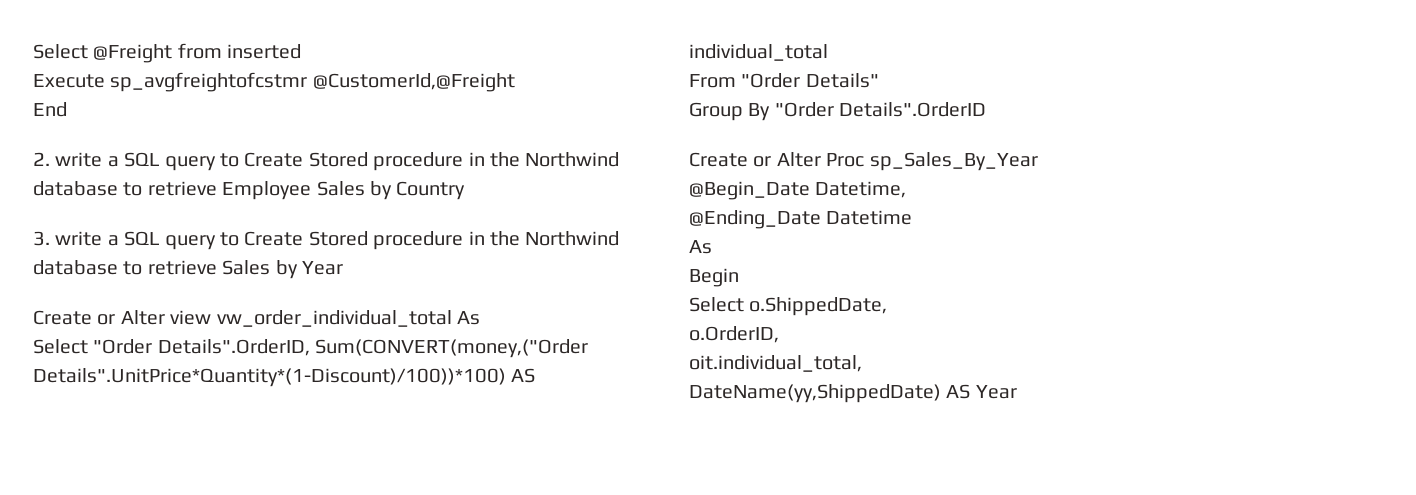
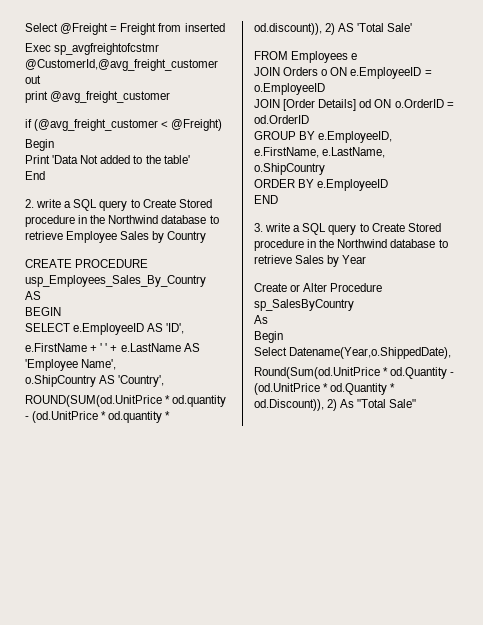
(173, 53) none -> [110,23,157,35] = Freight
[33,72,515,92] Execute sp_avgfreightofcstmr @CustomerId,@Freight -> [25,43,160,55] [25,59,218,71] [25,75,41,84] [25,91,171,103] [25,119,223,131] [25,139,54,151] [25,155,190,164] Exec sp_avgfreightofcstmr @CustomerId,@avg_freight_customer out // print @avg_freight_customer // if (@avg_freight_customer < @Freight) // Begin // Print 'Data Not added to the table'
(466, 190) none -> [25,259,149,268] [25,275,206,287] [25,291,41,300] [25,307,61,316] [25,323,185,335] [25,343,200,352] [25,359,117,371] [25,375,165,387] [25,395,227,407] [25,411,171,423] [254,23,413,35] [254,51,358,63] [254,67,432,79] [254,83,325,95] [254,99,454,111] [254,115,309,124] [254,131,393,143] [254,147,386,158] [254,163,325,175] [254,179,389,191] [254,195,278,204] // CREATE PROCEDURE usp_Employees_Sales_By_Country // AS // BEGIN // SELECT e.EmployeeID AS 'ID', // e.FirstName + ' ' + e.LastName AS 'Employee Name', // o.ShipCountry AS 'Country', // ROUND(SUM(od.UnitPrice * od.quantity - (od.UnitPrice * od.quantity * od.discount)), 2) AS 'Total Sale' // FROM Employees e // JOIN Orders o ON e.EmployeeID = o.EmployeeID // JOIN [Order Details] od ON o.OrderID = od.OrderID // GROUP BY e.EmployeeID, e.FirstName, e.LastName, o.ShipCountry // ORDER BY e.EmployeeID // END
[170,310,480,327] [33,339,589,358] [33,368,536,387] [689,44,828,61] [689,73,879,88] [689,102,987,121] [689,152,1038,171] [689,181,907,200] [689,210,913,229] [689,240,712,254] [689,268,739,287] [689,297,888,316] [689,326,779,343] [689,355,862,372] [689,384,1017,403] view vw_order_individual_total As // Select "Order Details".OrderID, Sum(CONVERT(money,("Order Details".UnitPrice*Quantity*(1-Discount)/100))*100) AS individual_total // From "Order Details" // Group By "Order Details".OrderID // Create or Alter Proc sp_Sales_By_Year // @Begin_Date Datetime, // @Ending_Date Datetime // As // Begin // Select o.ShippedDate, // o.OrderID, // oit.individual_total, // DateName(yy,ShippedDate) AS Year -> [330,283,383,292] [254,299,354,311] [254,315,268,324] [254,331,283,343] [254,347,452,359] [254,367,455,379] [254,383,396,395] [254,399,417,411] Procedure sp_SalesByCountry // As // Begin // Select Datename(Year,o.ShippedDate), // Round(Sum(od.UnitPrice * od.Quantity - (od.UnitPrice * od.Quantity * od.Discount)), 2) As "Total Sale"

